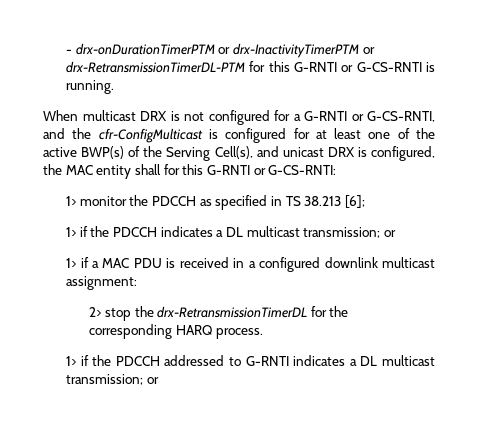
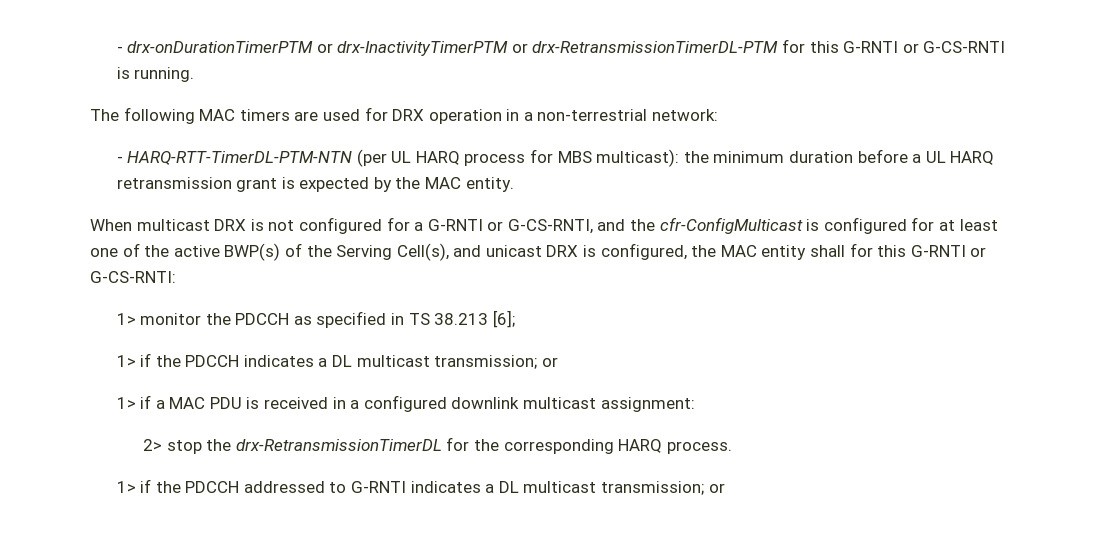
(115, 87) none -> [90,107,719,124] [116,149,995,167] [116,177,514,192] // The following MAC timers are used for DRX operation in a non-terrestrial network: // - HARQ-RTT-TimerDL-PTM-NTN (per UL HARQ process for MBS multicast): the minimum duration before a UL HARQ retransmission grant is expected by the MAC entity.

